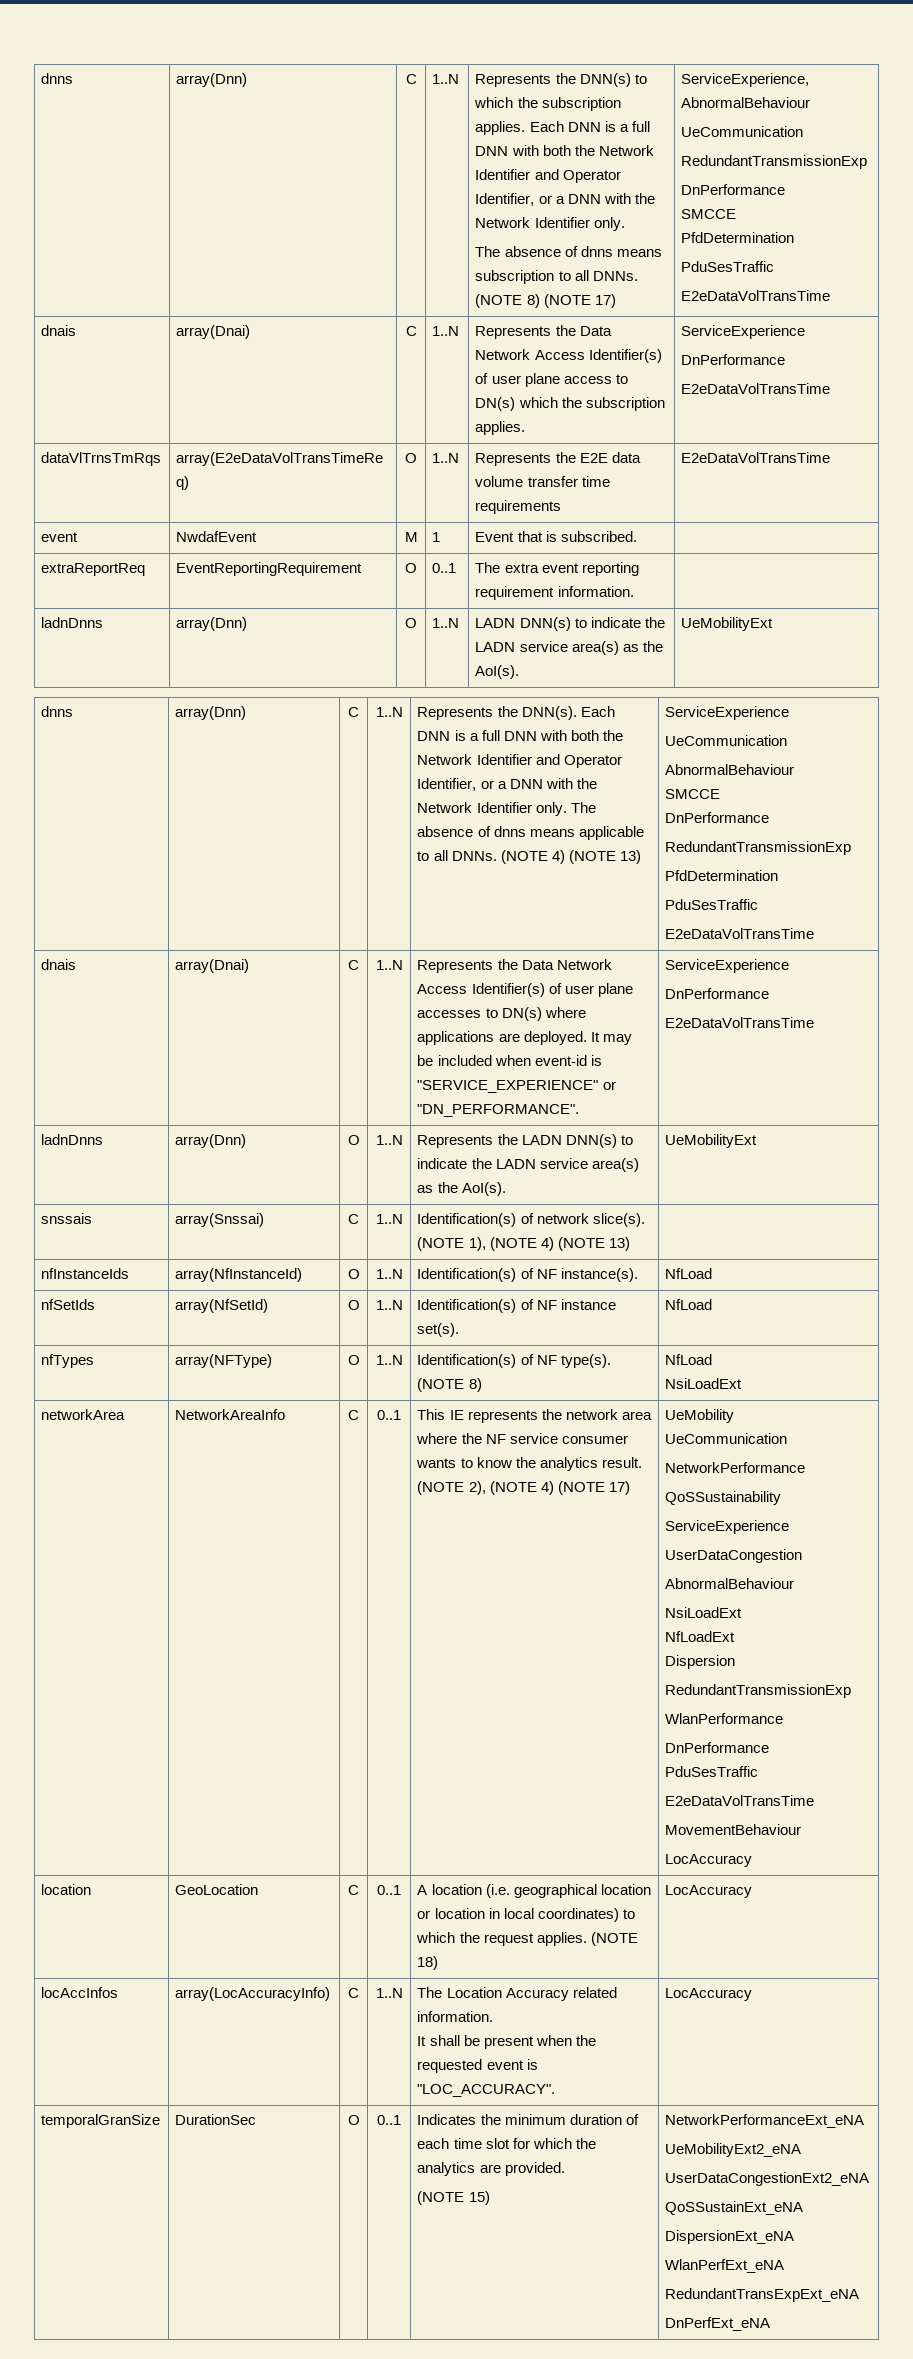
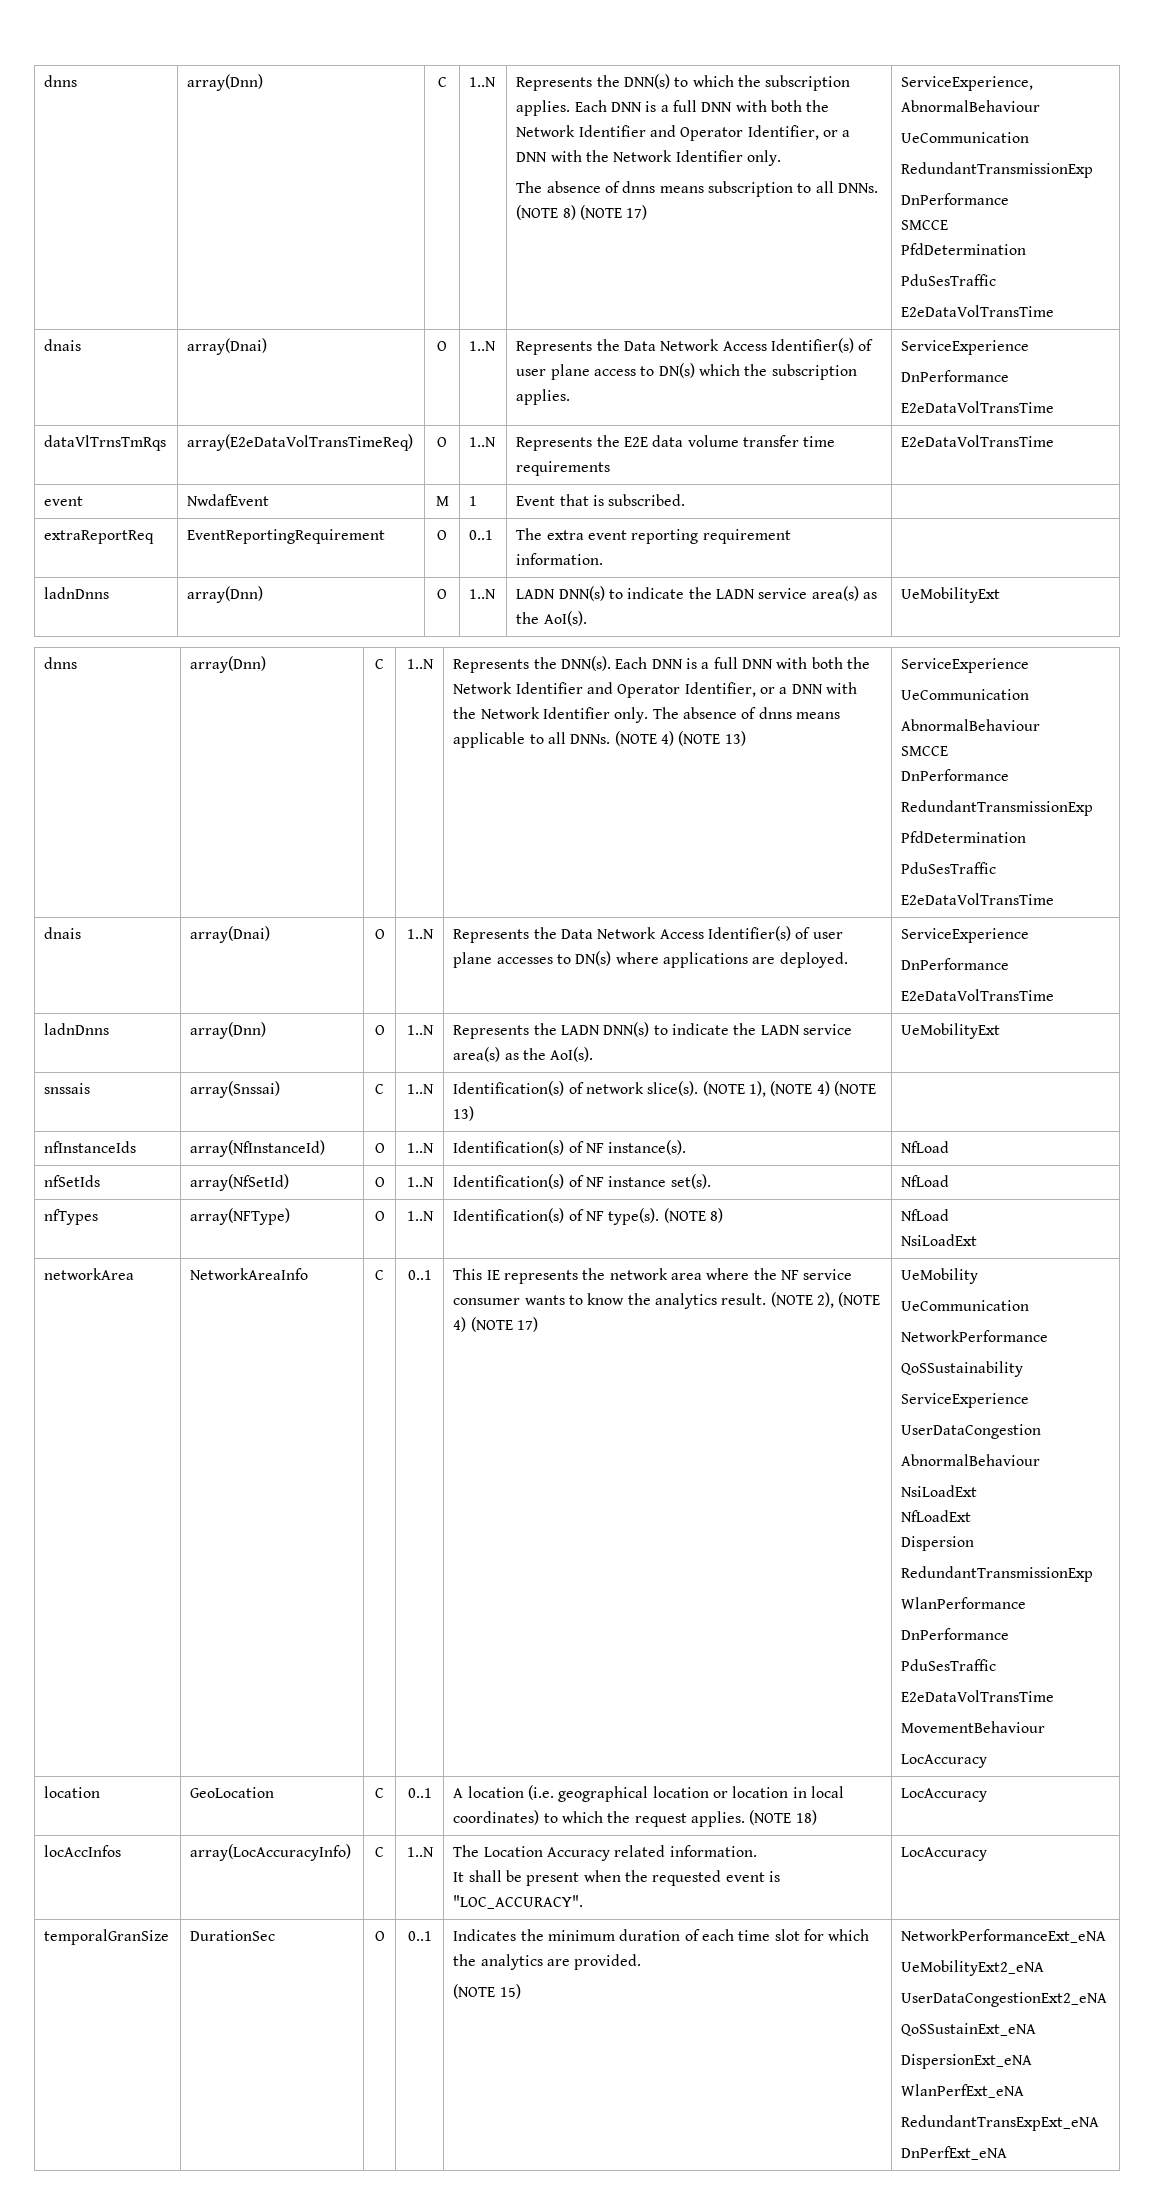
[405,326,417,336] C -> [437,341,447,351] O
[348,960,359,970] C -> [374,929,385,939] O
[590,1032,632,1045] [417,1055,602,1066] [417,1080,616,1093] [417,1104,580,1117] It may be included when event-id is "SERVICE_EXPERIENCE" or "DN_PERFORMANCE". -> (848, 960) none

